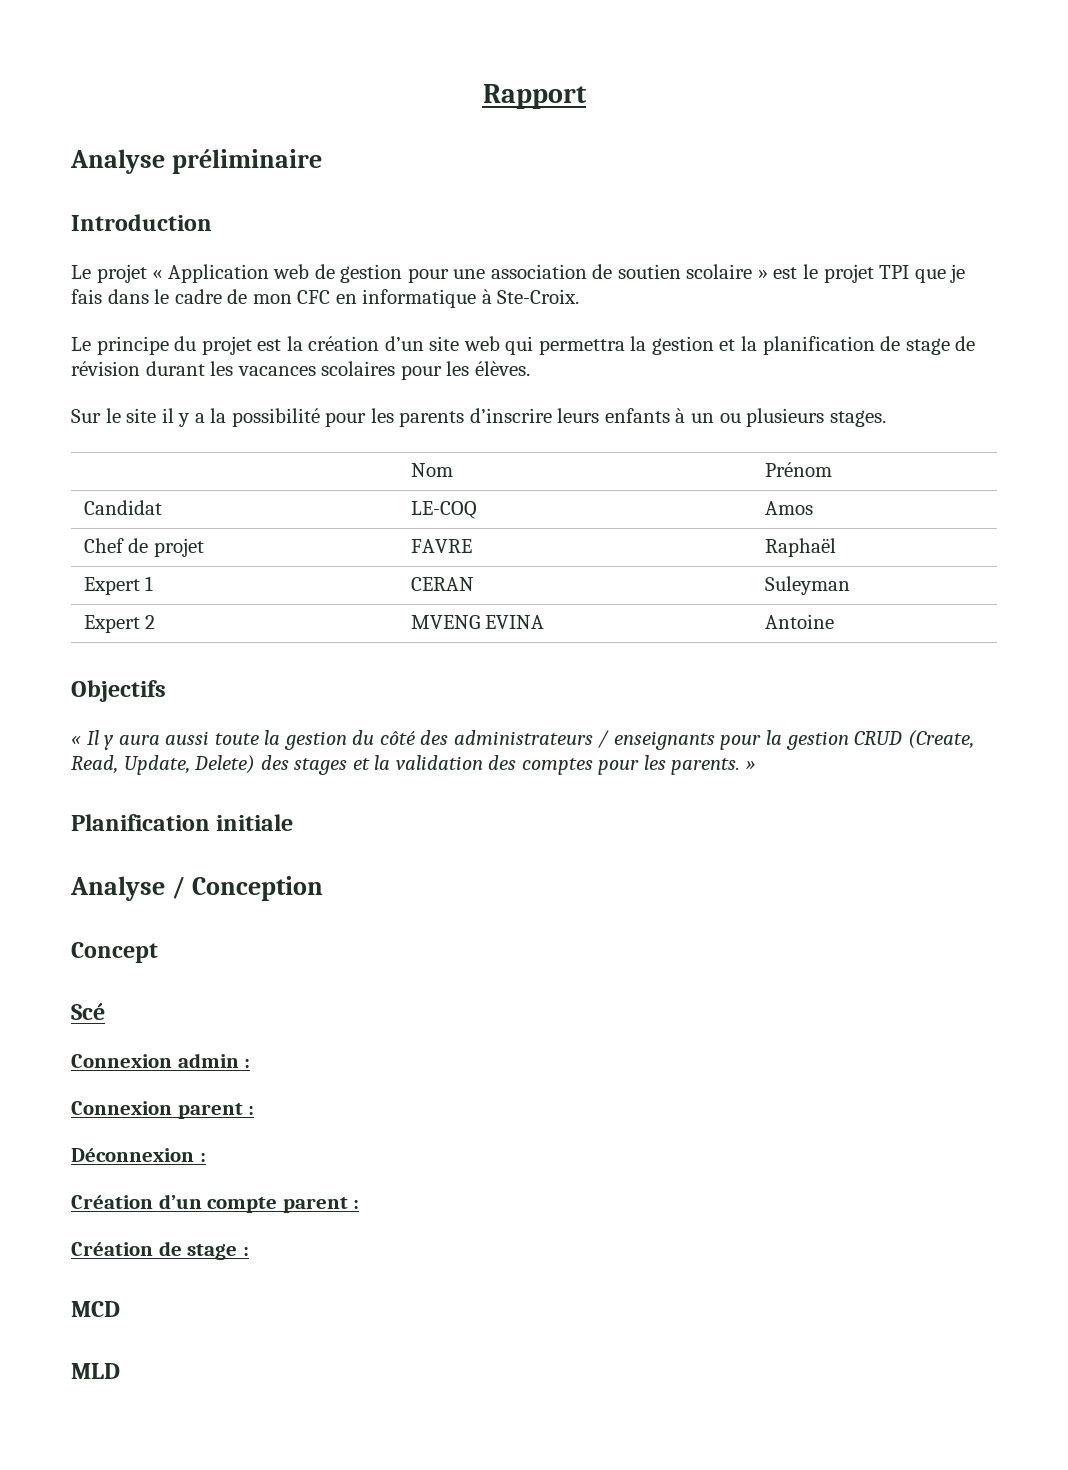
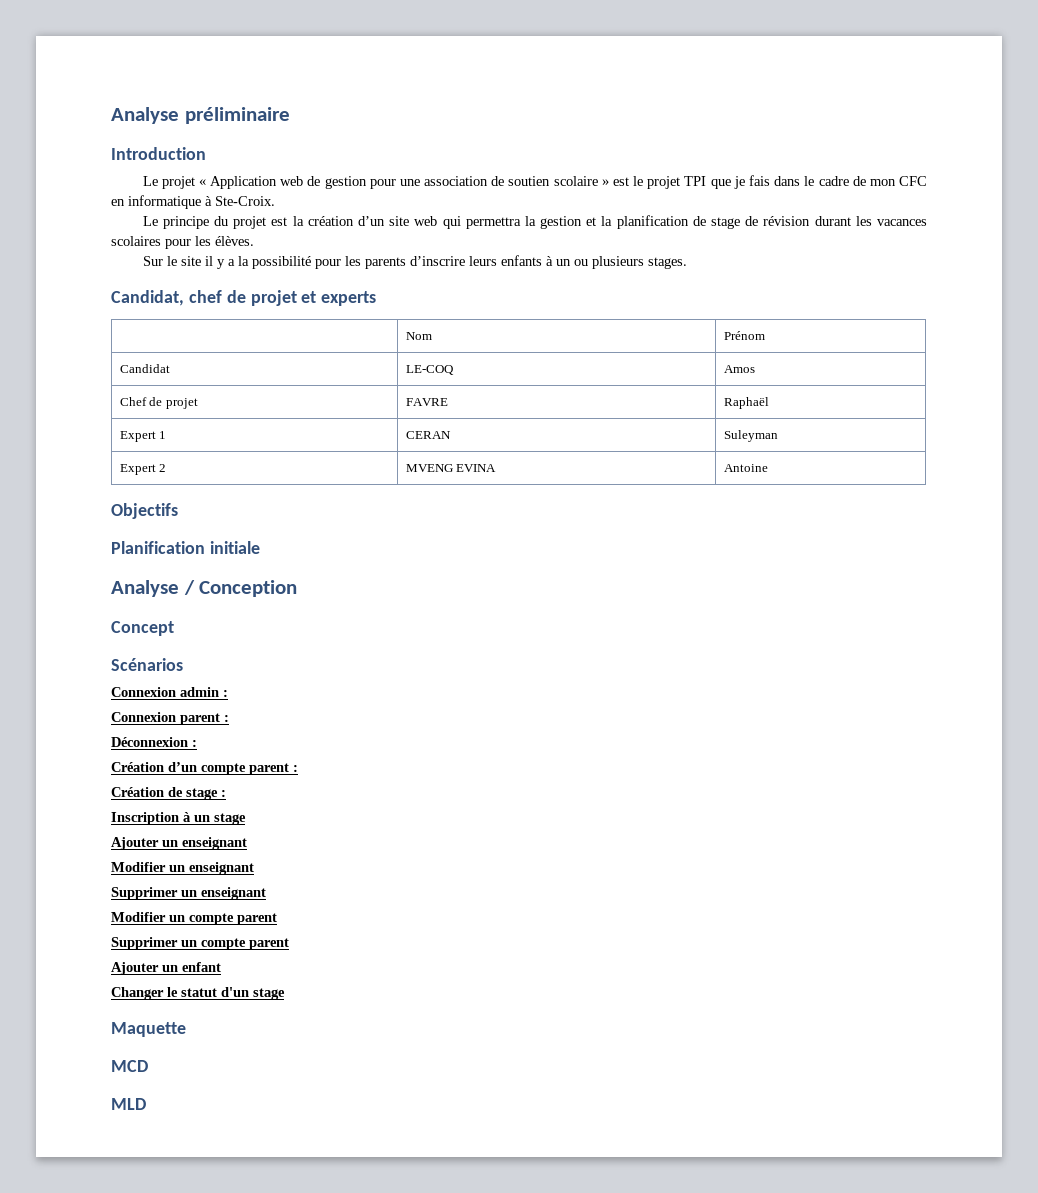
[482,84,587,109] Rapport // -> (111, 115) none
(886, 418) none -> [111,290,377,306] // Candidat, chef de projet et experts
[71,730,974,750] [71,755,756,775] // « Il y aura aussi toute la gestion du côté des administrateurs / enseignants pour la gestion CRUD (Create, Read, Update, Delete) des stages et la validation des comptes pour les parents. » -> (178, 511) none
[71,1003,105,1020] Scé -> [111,658,183,671] Scénarios
(249, 1251) none -> [111,812,246,825] [111,837,247,850] [111,862,254,875] [111,887,266,900] [111,912,277,925] [111,937,289,950] [111,962,221,975] [111,987,285,1000] [111,1022,186,1037] // Inscription à un stage // Ajouter un enseignant // Modifier un enseignant // Supprimer un enseignant // Modifier un compte parent // Supprimer un compte parent // Ajouter un enfant // Changer le statut d'un stage // Maquette

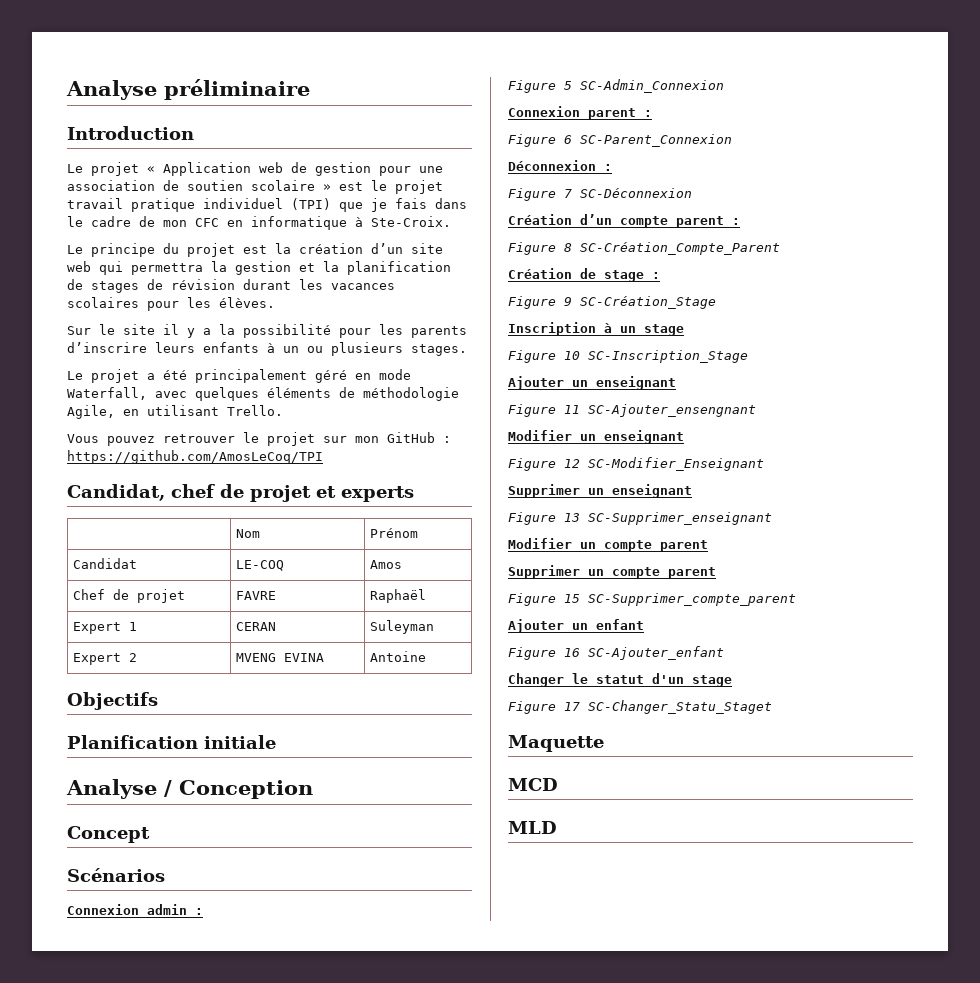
[684,176,707,186] TPI -> [67,198,331,212] travail pratique individuel (TPI)
[711,217,741,229] stage -> [91,281,139,293] stages
(687, 263) none -> [67,369,411,383] [67,387,459,401] [67,405,283,419] [67,432,451,446] [67,450,323,464] // Le projet a été principalement géré en mode Waterfall, avec quelques éléments de méthodologie Agile, en utilisant Trello. // Vous pouvez retrouver le projet sur mon GitHub : https://github.com/AmosLeCoq/TPI
(228, 693) none -> [508,79,724,93] // Figure 5 SC-Admin_Connexion
(229, 718) none -> [508,134,732,147] // Figure 6 SC-Parent_Connexion
(197, 743) none -> [508,188,692,201] // Figure 7 SC-Déconnexion
(298, 768) none -> [508,242,780,255] // Figure 8 SC-Création_Compte_Parent
(226, 793) none -> [508,296,716,309] // Figure 9 SC-Création_Stage
(246, 819) none -> [508,350,748,363] // Figure 10 SC-Inscription_Stage
(247, 843) none -> [508,404,756,417] // Figure 11 SC-Ajouter_ensengnant
(254, 868) none -> [508,457,764,471] // Figure 12 SC-Modifier_Enseignant
(266, 893) none -> [508,512,772,525] // Figure 13 SC-Supprimer_enseignant
(289, 944) none -> [508,593,796,606] // Figure 15 SC-Supprimer_compte_parent
(221, 967) none -> [508,646,724,660] // Figure 16 SC-Ajouter_enfant
(285, 994) none -> [508,700,772,714] // Figure 17 SC-Changer_Statu_Staget

